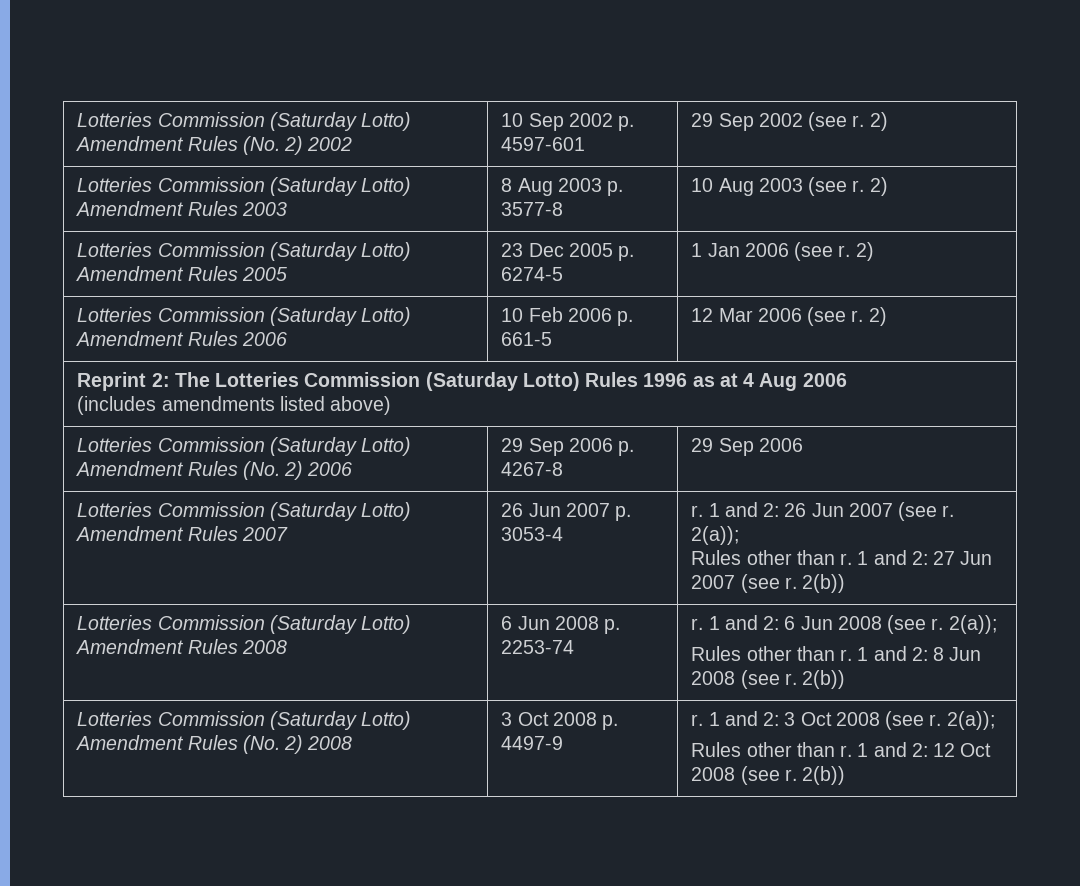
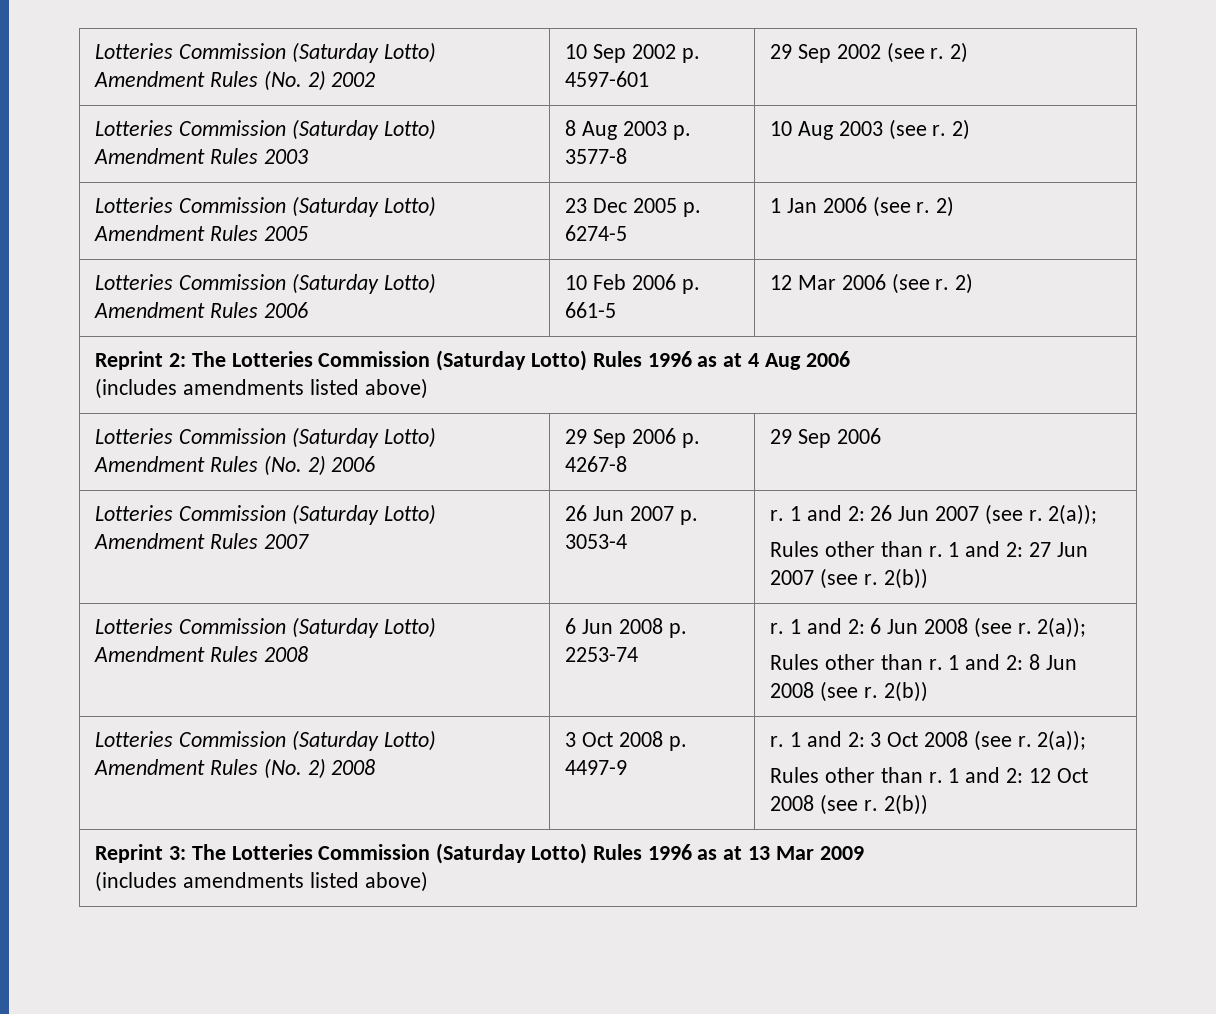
(846, 775) none -> [95,843,864,864] [95,871,428,892] // Reprint 3: The Lotteries Commission (Saturday Lotto) Rules 1996 as at 13 Mar 2009 // (includes amendments listed above)

